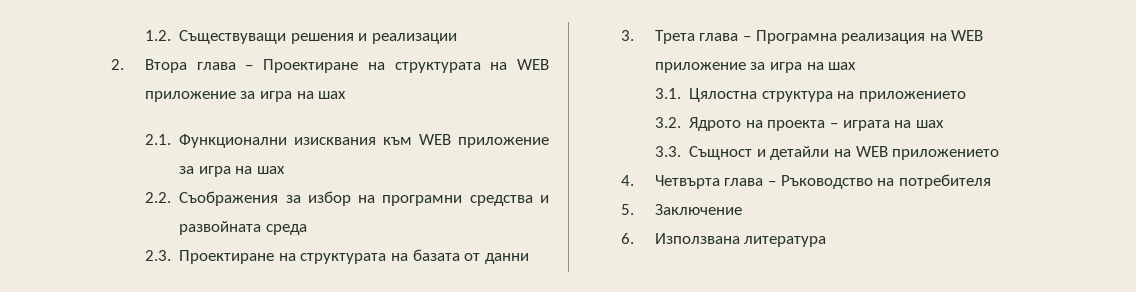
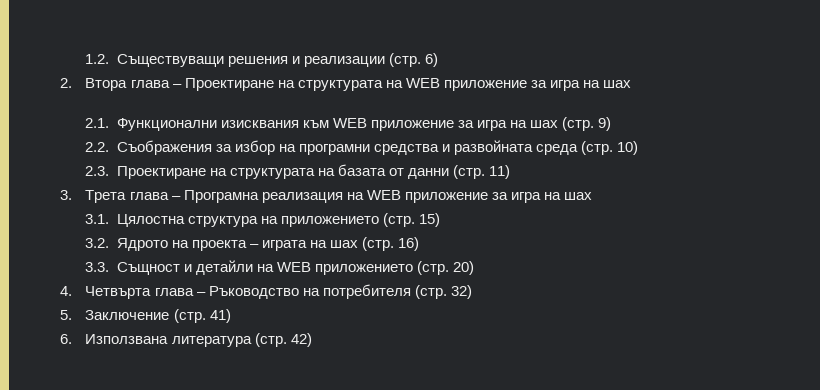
(458, 38) none -> [389,53,439,67] (стр. 6)
(286, 170) none -> [562,117,612,131] (стр. 9)
(307, 229) none -> [581,141,639,155] (стр. 10)
(529, 258) none -> [453,165,511,179] (стр. 11)
(967, 96) none -> [383,213,441,227] (стр. 15)
(944, 124) none -> [362,237,420,251] (стр. 16)
(1000, 154) none -> [417,261,475,275] (стр. 20)
(991, 181) none -> [414,285,472,299] (стр. 32)
(742, 209) none -> [173,309,231,323] (стр. 41)
(827, 241) none -> [254,333,312,347] (стр. 42)

